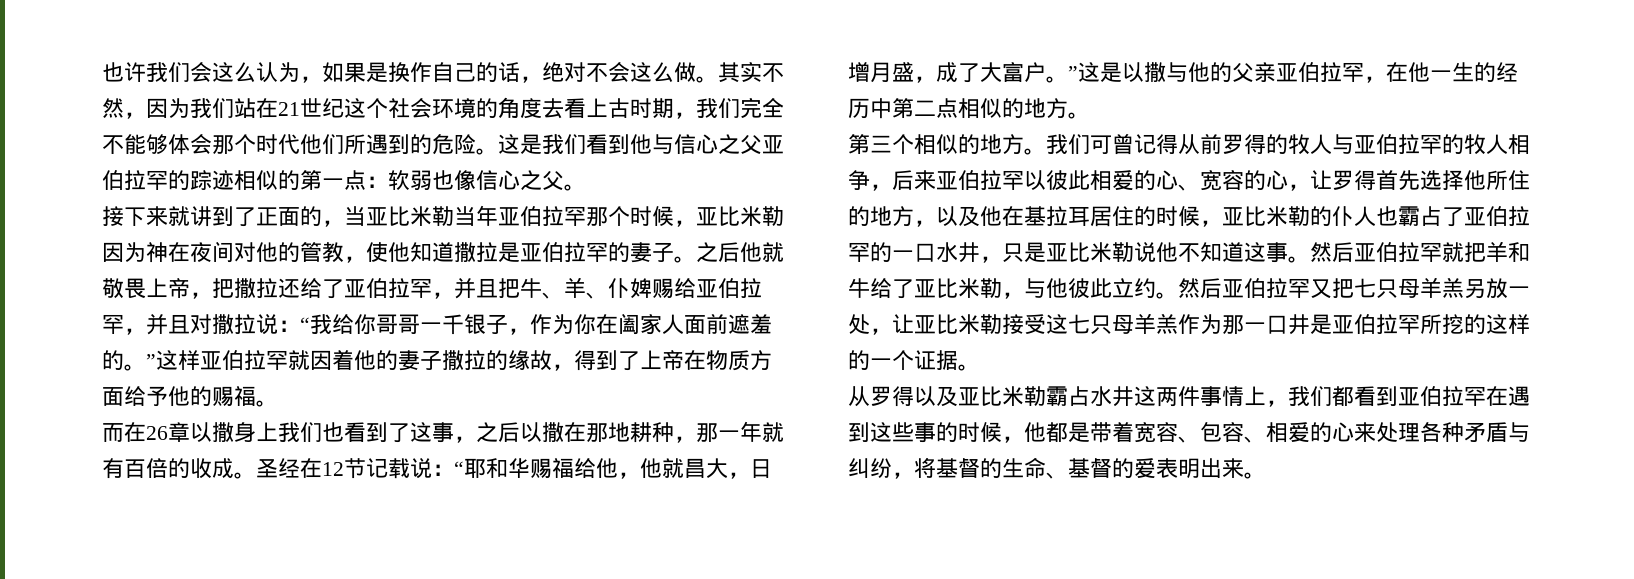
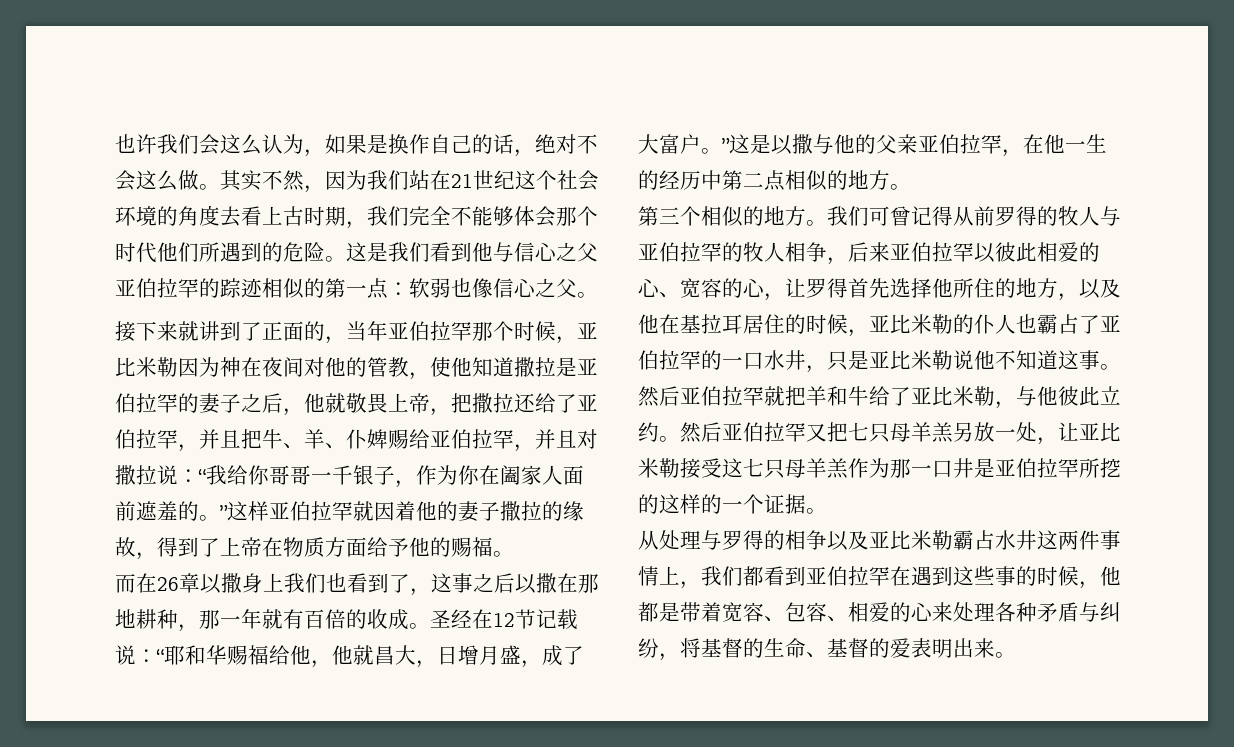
[366,206,476,226] 亚比米勒当 -> (367, 331) none
[674,242,740,263] 。之后 -> [241,393,304,416] 之后，
[410,422,476,443] 这事， -> [410,573,473,596] ，这事
[870,386,914,407] 罗得 -> [659,530,827,550] 处理与罗得的相争

